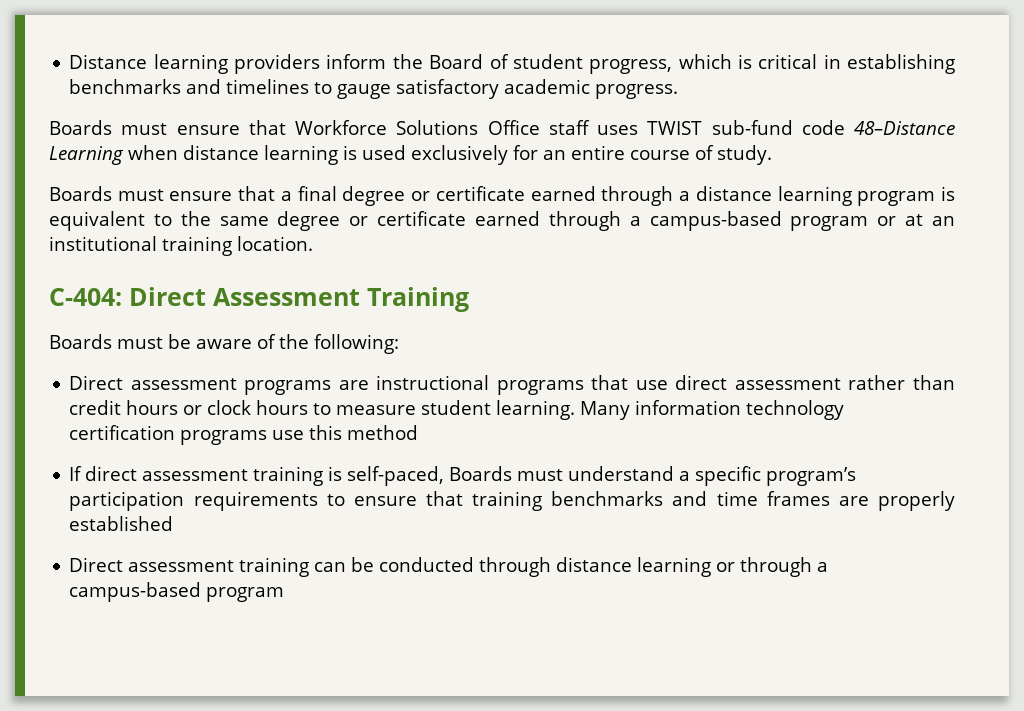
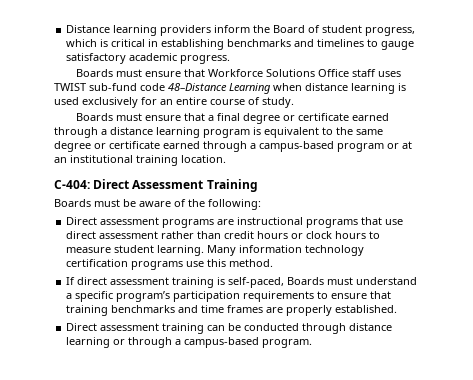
[347,425,419,440] method -> [229,259,274,267] method.
[69,516,174,531] established -> [335,305,398,313] established.
[206,587,285,602] program -> [262,339,313,348] program.

